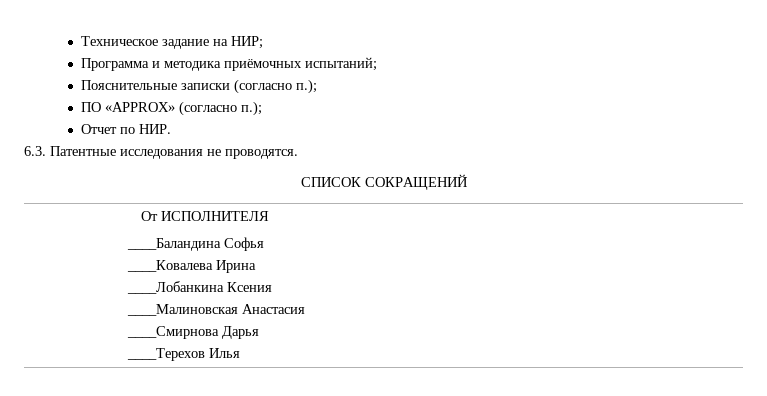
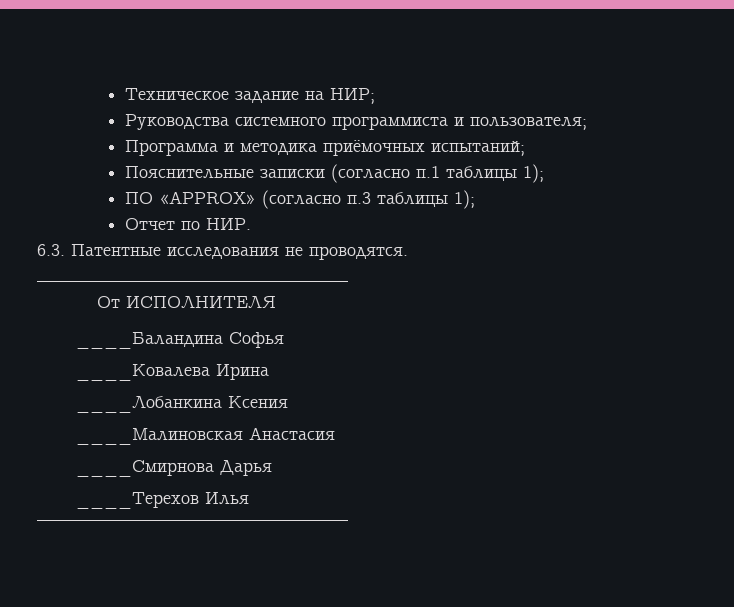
(264, 42) none -> [124,114,587,130] // Руководства системного программиста и пользователя;
[296,79,318,94] п.); -> [415,164,544,183] п.1 таблицы 1);
[241,101,263,116] п.); -> [346,190,475,209] п.3 таблицы 1);
[300,174,468,190] // СПИСОК СОКРАЩЕНИЙ -> (408, 253) none

